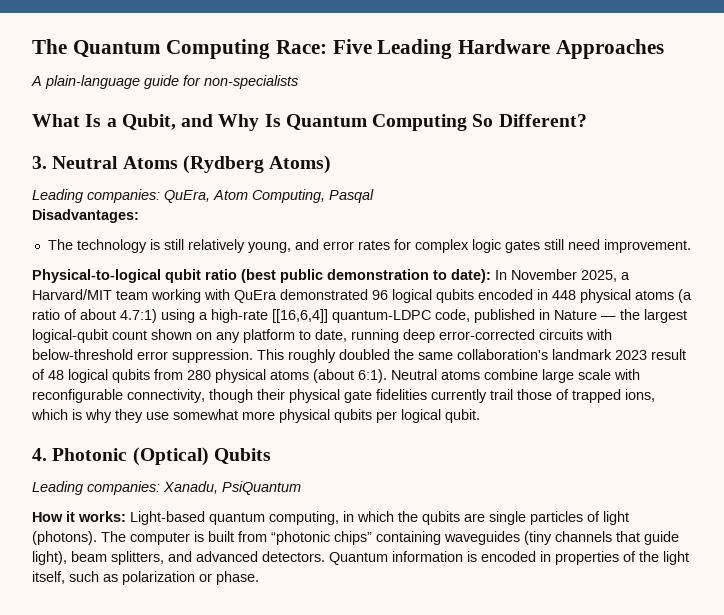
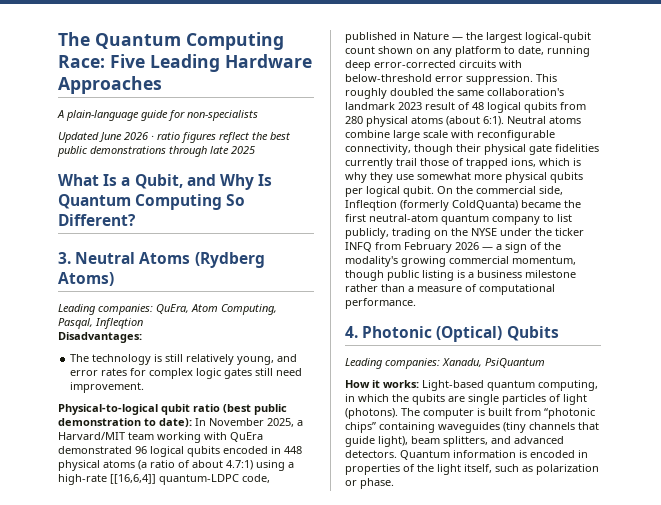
(298, 82) none -> [58,132,290,143] [57,146,255,157] // Updated June 2026 · ratio figures reflect the best public demonstrations through late 2025
[329,189,374,203] Pasqal -> [58,318,143,329] Pasqal, Infleqtion
(480, 416) none -> [437,186,563,195] [345,200,581,211] [345,214,572,225] [345,228,584,239] [345,242,561,253] [345,256,576,267] [345,270,576,281] [345,284,555,295] [345,298,416,309] On the commercial side, Infleqtion (formerly ColdQuanta) became the first neutral-atom quantum company to list publicly, trading on the NYSE under the ticker INFQ from February 2026 — a sign of the modality's growing commercial momentum, though public listing is a business milestone rather than a measure of computational performance.

